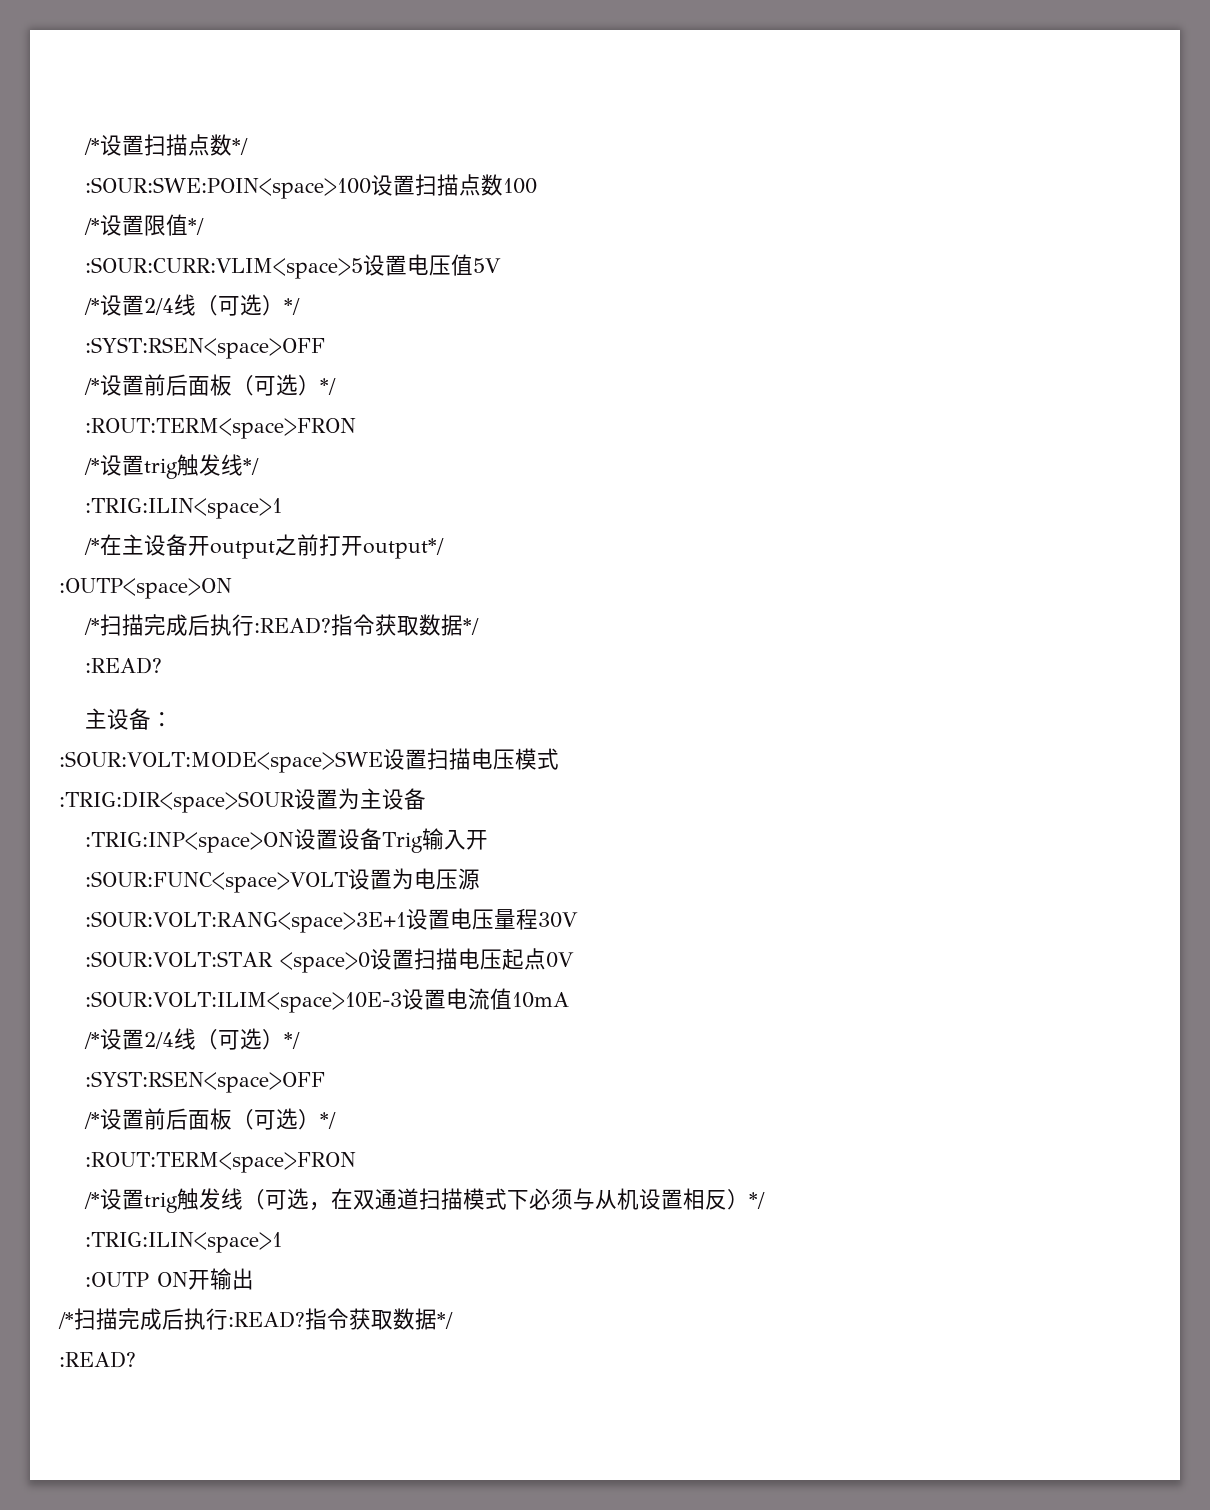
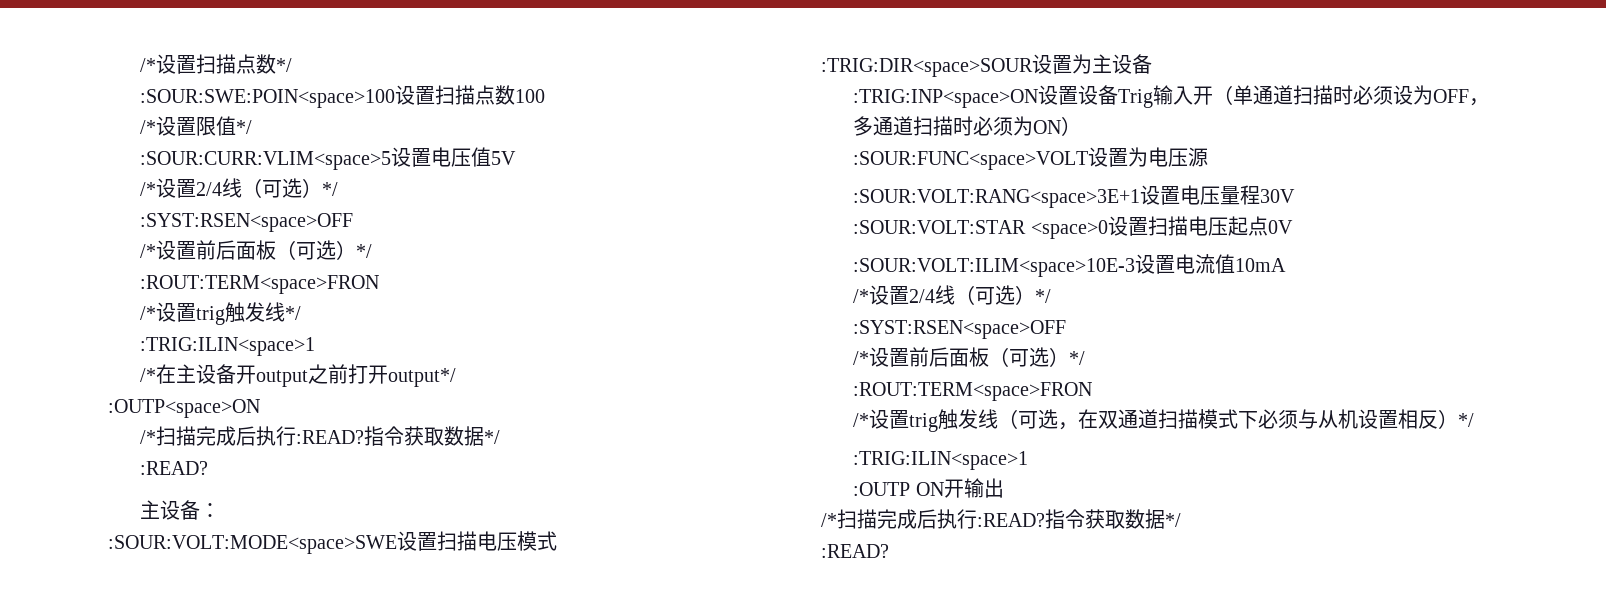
(489, 840) none -> [1213,85,1490,106] [853,116,1082,136] （单通道扫描时必须设为OFF，多通道扫描时必须为ON）

